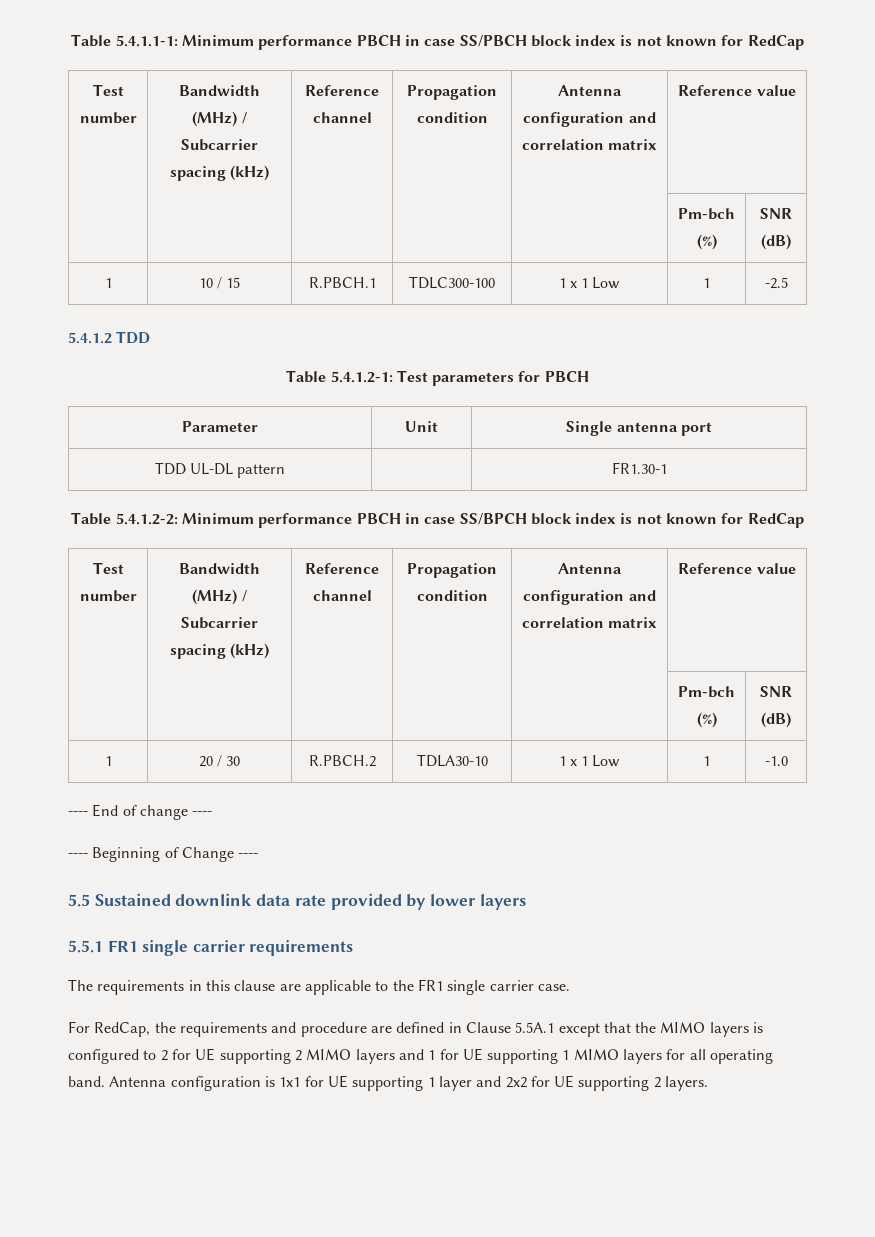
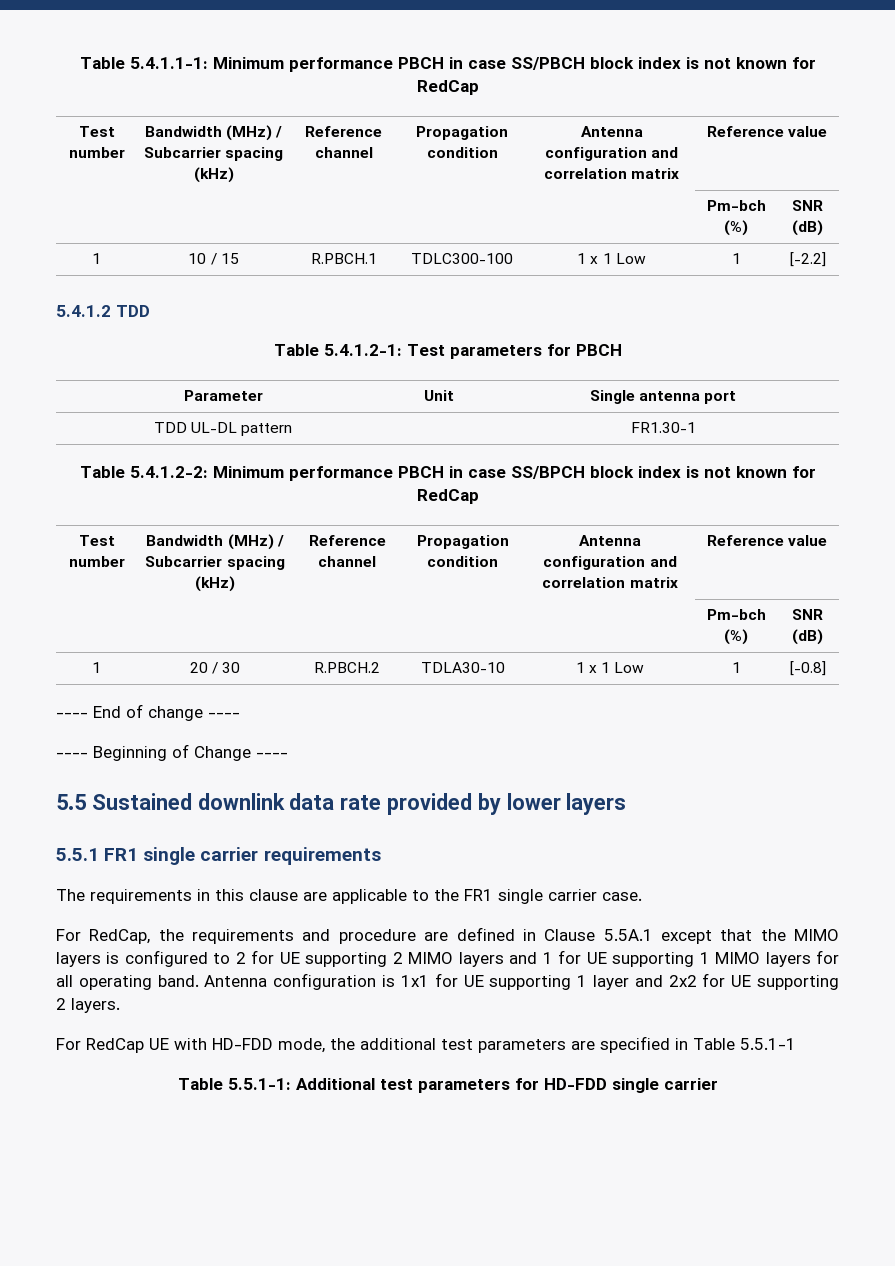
[764,277,788,289] -2.5 -> [789,252,826,267] [-2.2]
[764,756,788,766] -1.0 -> [789,661,826,676] [-0.8]
(709, 1083) none -> [56,1036,796,1053] [177,1078,718,1093] // For RedCap UE with HD-FDD mode, the additional test parameters are specified in Table 5.5.1-1 // Table 5.5.1-1: Additional test parameters for HD-FDD single carrier

